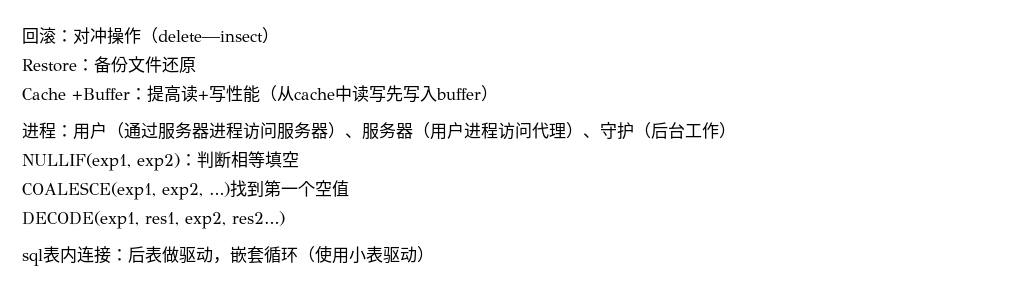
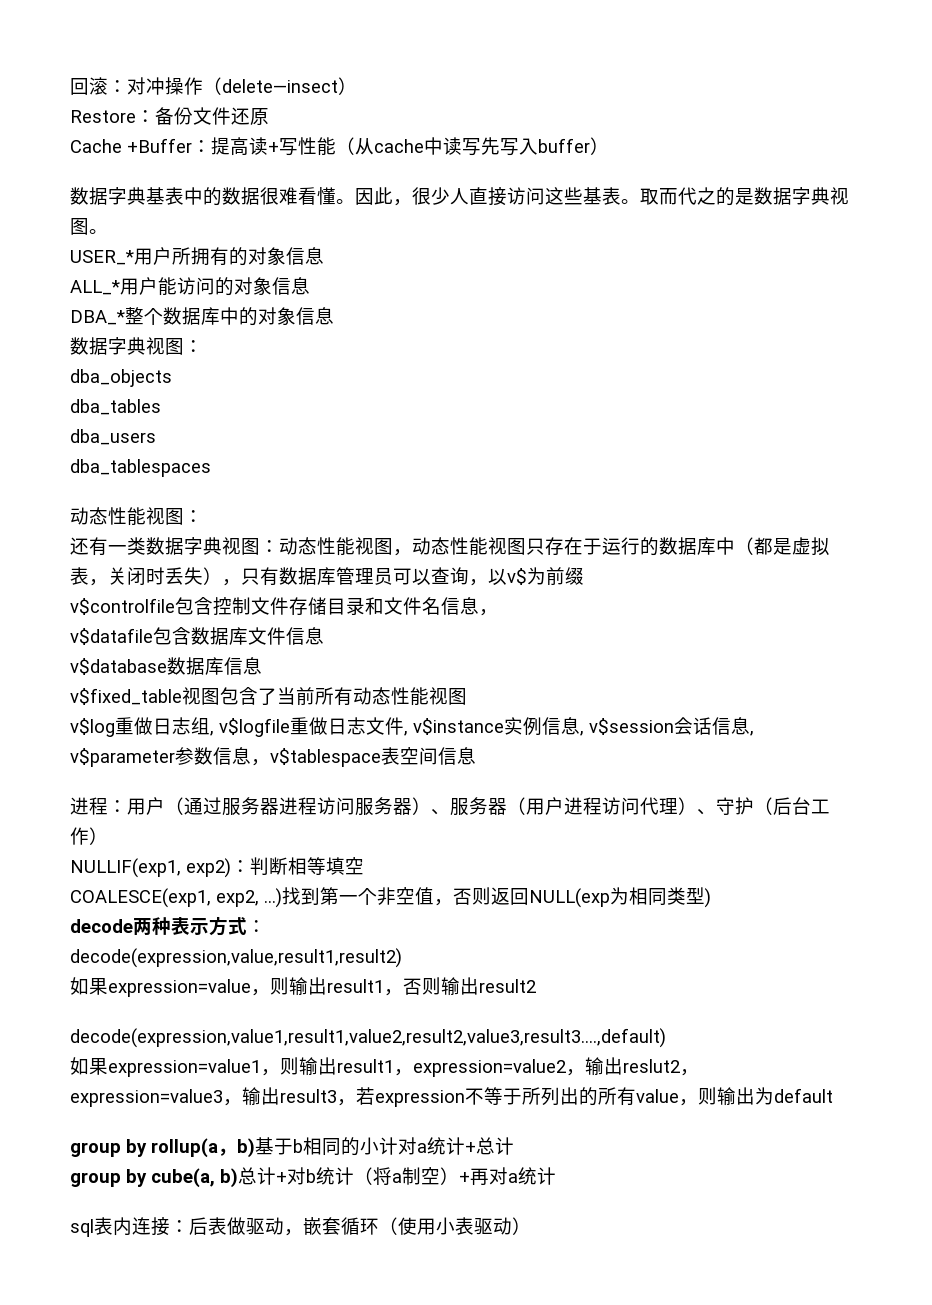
(498, 93) none -> [70,187,849,206] [70,218,108,235] [70,247,324,266] [70,277,310,296] [70,307,334,326] [70,337,203,355] [70,369,172,387] [70,399,161,415] [70,429,156,445] [70,459,211,477] [70,507,203,526] [70,537,830,556] [70,567,584,586] [70,597,498,616] [70,627,324,645] [70,657,262,675] [70,687,467,706] [70,717,754,737] [70,747,476,767] // 数据字典基表中的数据很难看懂。因此，很少人直接访问这些基表。取而代之的是数据字典视图。 // USER_*用户所拥有的对象信息 // ALL_*用户能访问的对象信息 // DBA_*整个数据库中的对象信息 // 数据字典视图： // dba_objects // dba_tables // dba_users // dba_tablespaces // 动态性能视图： // 还有一类数据字典视图：动态性能视图，动态性能视图只存在于运行的数据库中（都是虚拟表，关闭时丢失），只有数据库管理员可以查询，以v$为前缀 // v$controlfile包含控制文件存储目录和文件名信息， // v$datafile包含数据库文件信息 // v$database数据库信息 // v$fixed_table视图包含了当前所有动态性能视图 // v$log重做日志组, v$logfile重做日志文件, v$instance实例信息, v$session会话信息, v$parameter参数信息，v$tablespace表空间信息
(315, 189) none -> [377,887,396,905] 非
[22,211,285,229] // DECODE(exp1, res1, exp2, res2…) -> [434,887,711,908] [70,916,266,936] [70,948,402,968] [70,977,536,997] [70,1028,666,1048] [70,1057,699,1077] [70,1087,833,1107] [70,1137,514,1158] [70,1167,556,1188] ，否则返回NULL(exp为相同类型) // decode两种表示方式： // decode(expression,value,result1,result2) // 如果expression=value，则输出result1，否则输出result2 // decode(expression,value1,result1,value2,result2,value3,result3....,default) // 如果expression=value1，则输出result1，expression=value2，输出reslut2，expression=value3，输出result3，若expression不等于所列出的所有value，则输出为default // group by rollup(a，b)基于b相同的小计对a统计+总计 // group by cube(a, b)总计+对b统计（将a制空）+再对a统计

